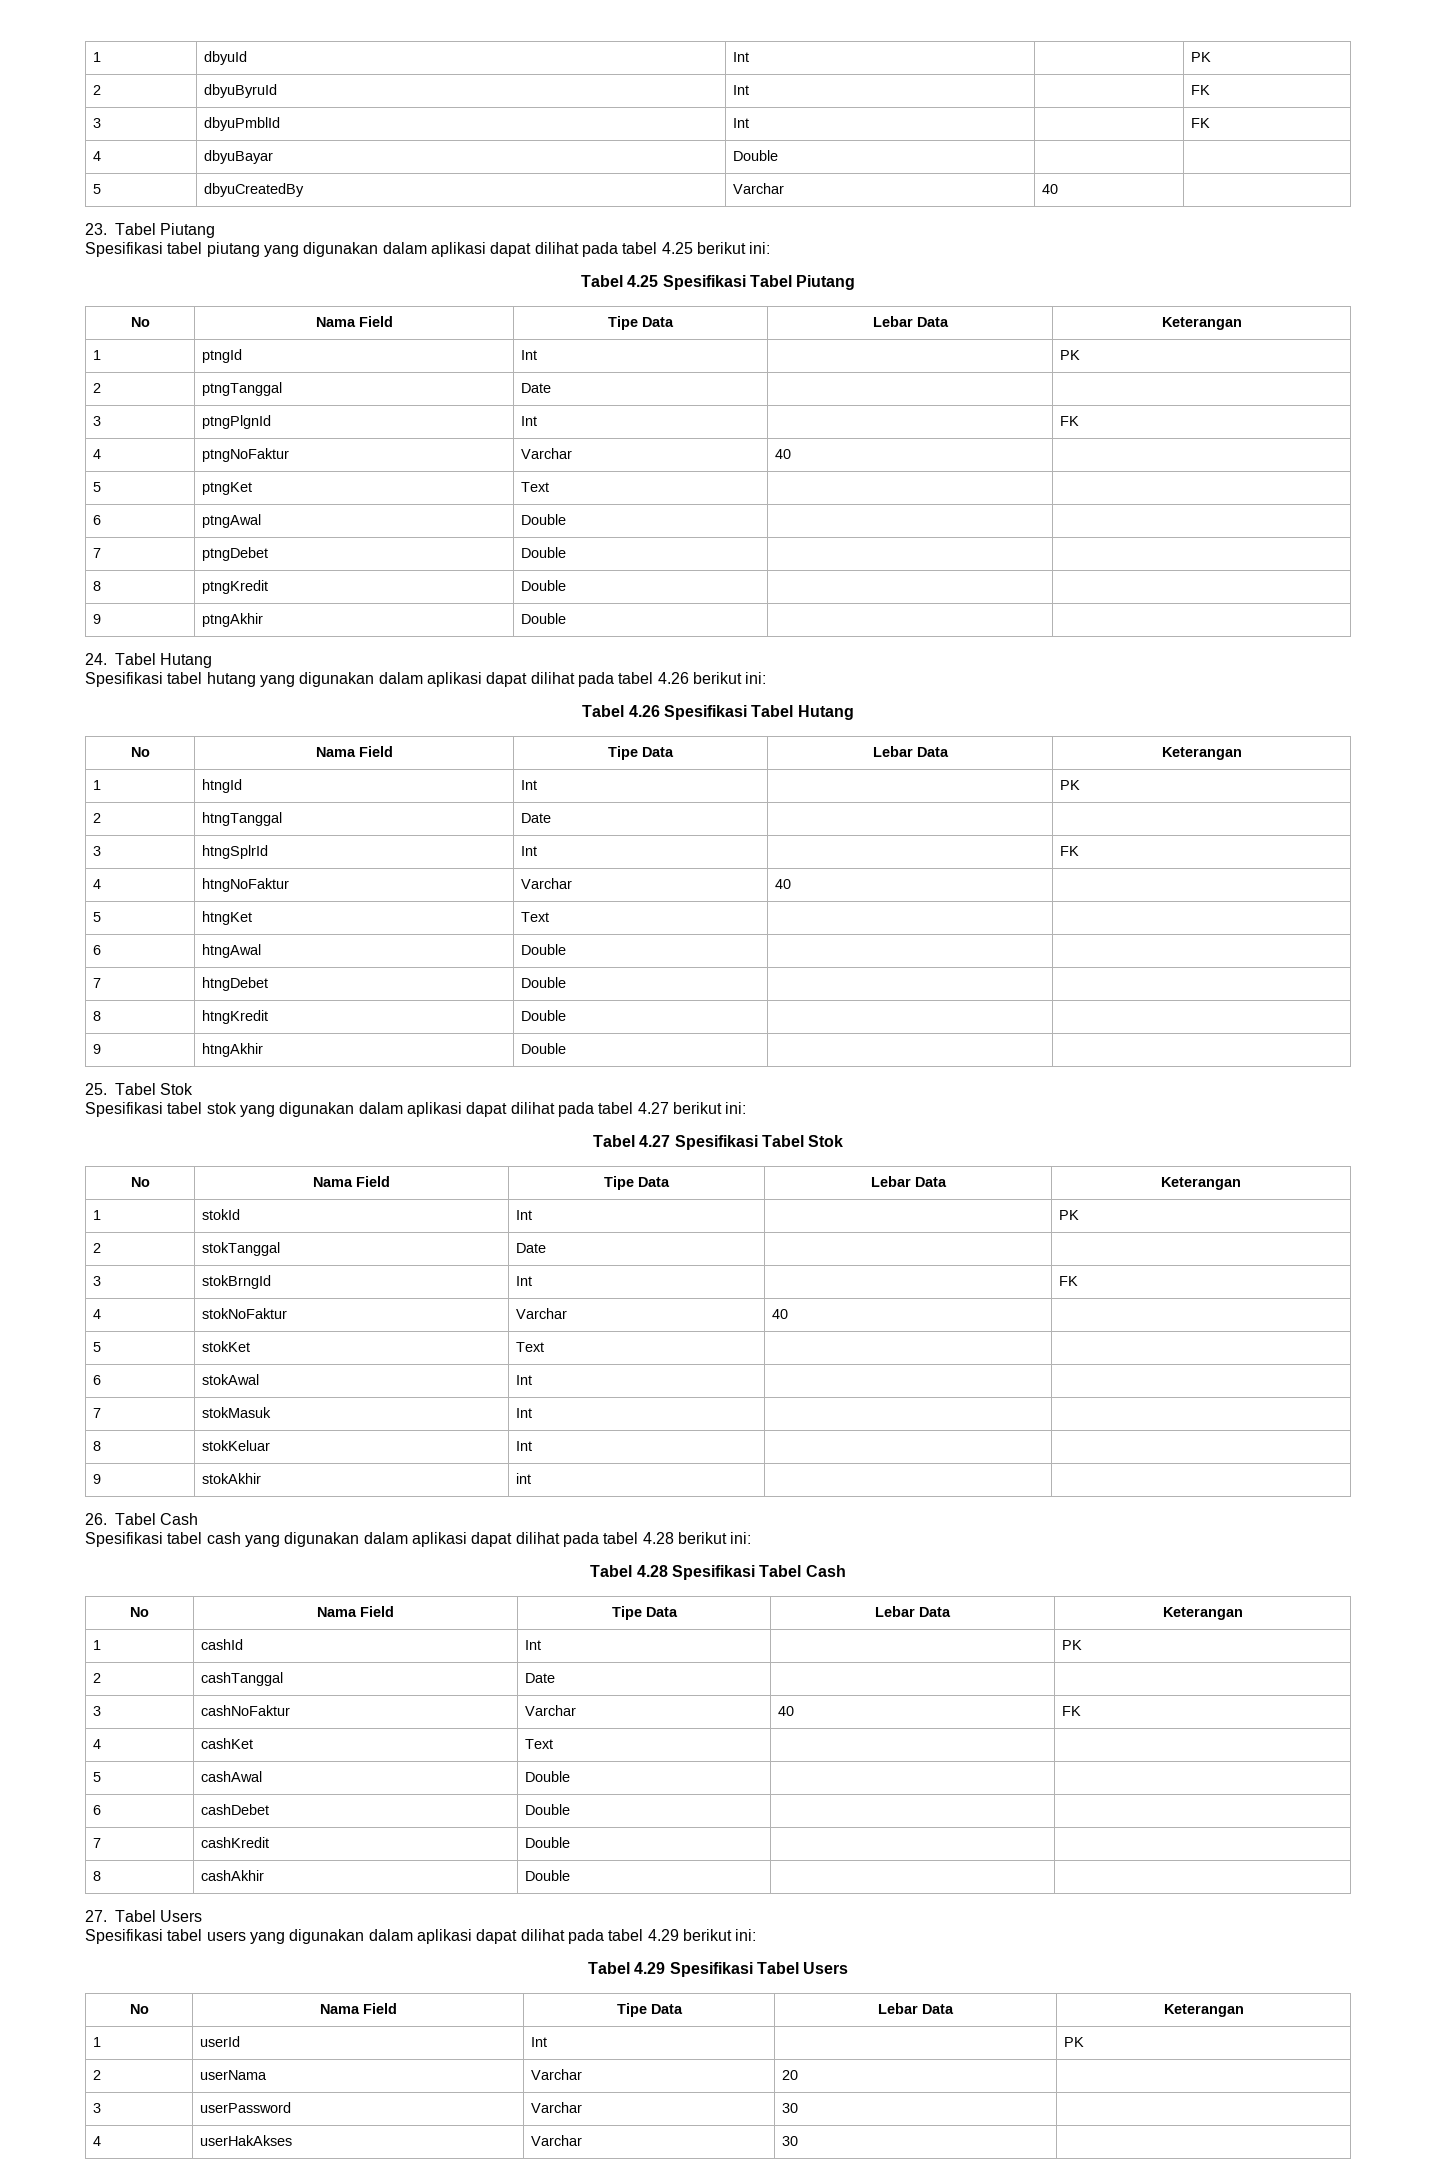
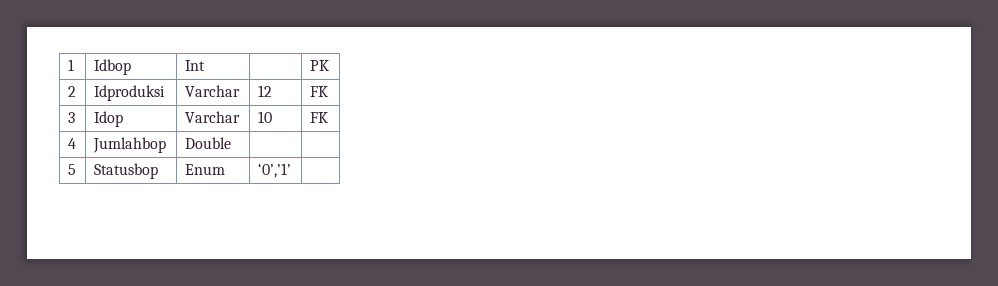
[92,52,101,62] [203,51,247,65] [732,52,749,62] [1190,52,1211,62] [92,85,101,95] [203,84,277,98] [732,85,749,95] 1 | dbyuId | Int | | PK // 2 | dbyuByruId | Int | -> [67,59,74,71] [93,59,131,75] [184,60,205,71] [309,60,329,71] [67,86,76,97] [93,85,165,101] [184,85,240,97] [257,85,272,97] 1 | Idbop | Int | | PK // 2 | Idproduksi | Varchar | 12
[203,117,280,131] [732,118,749,128] [1190,118,1210,128] [92,151,101,161] [203,150,273,164] dbyuPmblId | Int | | FK // 4 | dbyuBayar -> [93,111,123,127] [184,111,240,123] [257,111,272,123] [309,112,328,123] [67,138,76,149] [92,137,166,153] Idop | Varchar | 10 | FK // 4 | Jumlahbop
[203,183,304,197] [732,183,784,194] [1041,184,1058,194] [85,223,216,238] [85,242,771,257] [580,275,856,290] [130,317,150,327] [315,316,393,327] [608,316,674,330] [872,316,949,327] [1161,317,1242,330] [92,350,101,360] [201,349,242,363] [520,350,537,360] [1059,350,1080,360] [92,383,101,393] [201,382,282,396] [520,383,551,393] [92,416,101,426] [201,415,271,429] [520,416,537,426] [1059,416,1079,426] [92,449,101,459] [201,448,289,462] [520,448,572,459] [774,449,791,459] [92,482,101,492] [201,482,252,495] [520,482,549,492] [92,515,101,525] [201,514,261,528] [520,514,566,525] [92,548,101,558] [201,547,268,561] [520,547,566,558] [92,581,101,591] [201,580,268,594] [520,580,566,591] [92,614,101,624] [201,613,263,627] [520,613,566,624] [85,653,213,668] [85,672,767,687] [582,705,854,720] [130,747,150,757] [315,746,393,757] [608,746,674,760] [872,746,949,757] [1161,747,1242,760] [92,780,101,790] [201,779,242,793] [520,780,537,790] [1059,780,1080,790] [92,813,101,823] [201,812,282,826] [520,813,551,823] [92,846,101,856] [201,845,268,859] [520,846,537,856] [1059,846,1079,856] [92,879,101,889] [201,878,289,892] [520,878,572,889] [774,879,791,889] [92,912,101,922] [201,911,252,925] [520,912,549,922] [92,945,101,955] [201,944,261,958] [520,944,566,955] [92,978,101,988] [201,977,268,991] [520,977,566,988] [92,1011,101,1021] [201,1010,268,1024] [520,1010,566,1021] [92,1044,101,1054] [201,1043,263,1057] [520,1043,566,1054] [85,1083,194,1095] [85,1102,747,1117] [592,1135,844,1150] [130,1177,150,1187] [313,1176,390,1187] [604,1176,670,1190] [870,1176,947,1187] [1161,1177,1241,1190] [92,1210,101,1220] [201,1209,240,1220] [515,1210,532,1220] [1058,1210,1079,1220] [92,1243,101,1253] [201,1242,280,1256] [515,1243,546,1253] [92,1276,101,1286] [201,1275,271,1289] [515,1276,532,1286] [1058,1276,1078,1286] [92,1309,101,1319] [201,1308,287,1319] [515,1308,567,1319] [771,1309,788,1319] [92,1342,101,1352] [201,1341,250,1352] [515,1342,544,1352] [92,1375,101,1385] [201,1374,259,1385] [515,1375,532,1385] [92,1408,101,1418] [201,1407,271,1418] [515,1408,532,1418] [92,1441,101,1451] [201,1440,270,1451] [515,1441,532,1451] [92,1474,101,1484] [201,1473,261,1484] [515,1473,531,1484] [85,1513,199,1525] [85,1532,752,1547] [590,1565,846,1580] [130,1607,149,1617] [317,1606,394,1617] [611,1606,678,1620] [875,1606,952,1617] [1162,1607,1243,1620] [92,1640,101,1650] [200,1639,243,1650] [524,1640,541,1650] [1061,1640,1082,1650] [92,1673,101,1683] [200,1672,283,1686] [524,1673,555,1683] [92,1706,101,1716] [200,1705,290,1716] [524,1705,576,1716] [777,1706,794,1716] [1061,1706,1081,1716] [92,1739,101,1749] [200,1738,253,1749] [524,1739,553,1749] [92,1772,101,1782] [200,1771,262,1782] [524,1771,570,1782] [92,1805,101,1815] [200,1804,269,1815] [524,1804,570,1815] [92,1838,101,1848] [200,1837,269,1848] [524,1837,570,1848] [92,1871,101,1881] [200,1870,264,1881] [524,1870,570,1881] [85,1910,203,1922] [85,1929,757,1944] [587,1962,849,1977] [129,2004,149,2014] [319,2003,397,2014] [616,2003,683,2017] [878,2003,955,2014] [1163,2004,1244,2017] [92,2037,101,2047] [199,2036,240,2047] [530,2037,547,2047] [1063,2037,1084,2047] [92,2070,101,2080] [199,2070,267,2080] [530,2069,582,2080] [781,2070,798,2080] [92,2103,101,2113] [199,2102,291,2113] [530,2102,582,2113] [781,2103,798,2113] [92,2136,101,2146] [199,2135,292,2146] [530,2135,582,2146] [781,2136,798,2146] dbyuCreatedBy | Varchar | 40 | // 23. Tabel Piutang // Spesifikasi tabel piutang yang digunakan dalam aplikasi dapat dilihat pada tabel 4.25 berikut ini: // Tabel 4.25 Spesifikasi Tabel Piutang // No | Nama Field | Tipe Data | Lebar Data | Keterangan // 1 | ptngId | Int | | PK // 2 | ptngTanggal | Date | | // 3 | ptngPlgnId | Int | | FK // 4 | ptngNoFaktur | Varchar | 40 | // 5 | ptngKet | Text | | // 6 | ptngAwal | Double | | // 7 | ptngDebet | Double | | // 8 | ptngKredit | Double | | // 9 | ptngAkhir | Double | | // 24. Tabel Hutang // Spesifikasi tabel hutang yang digunakan dalam aplikasi dapat dilihat pada tabel 4.26 berikut ini: // Tabel 4.26 Spesifikasi Tabel Hutang // No | Nama Field | Tipe Data | Lebar Data | Keterangan // 1 | htngId | Int | | PK // 2 | htngTanggal | Date | | // 3 | htngSplrId | Int | | FK // 4 | htngNoFaktur | Varchar | 40 | // 5 | htngKet | Text | | // 6 | htngAwal | Double | | // 7 | htngDebet | Double | | // 8 | htngKredit | Double | | // 9 | htngAkhir | Double | | // 25. Tabel Stok // Spesifikasi tabel stok yang digunakan dalam aplikasi dapat dilihat pada tabel 4.27 berikut ini: // Tabel 4.27 Spesifikasi Tabel Stok // No | Nama Field | Tipe Data | Lebar Data | Keterangan // 1 | stokId | Int | | PK // 2 | stokTanggal | Date | | // 3 | stokBrngId | Int | | FK // 4 | stokNoFaktur | Varchar | 40 | // 5 | stokKet | Text | | // 6 | stokAwal | Int | | // 7 | stokMasuk | Int | | // 8 | stokKeluar | Int | | // 9 | stokAkhir | int | | // 26. Tabel Cash // Spesifikasi tabel cash yang digunakan dalam aplikasi dapat dilihat pada tabel 4.28 berikut ini: // Tabel 4.28 Spesifikasi Tabel Cash // No | Nama Field | Tipe Data | Lebar Data | Keterangan // 1 | cashId | Int | | PK // 2 | cashTanggal | Date | | // 3 | cashNoFaktur | Varchar | 40 | FK // 4 | cashKet | Text | | // 5 | cashAwal | Double | | // 6 | cashDebet | Double | | // 7 | cashKredit | Double | | // 8 | cashAkhir | Double | | // 27. Tabel Users // Spesifikasi tabel users yang digunakan dalam aplikasi dapat dilihat pada tabel 4.29 berikut ini: // Tabel 4.29 Spesifikasi Tabel Users // No | Nama Field | Tipe Data | Lebar Data | Keterangan // 1 | userId | Int | | PK // 2 | userNama | Varchar | 20 | // 3 | userPassword | Varchar | 30 | // 4 | userHakAkses | Varchar | 30 -> [93,163,158,179] [184,164,225,175] [257,163,291,178] Statusbop | Enum | ‘0’,’1’

